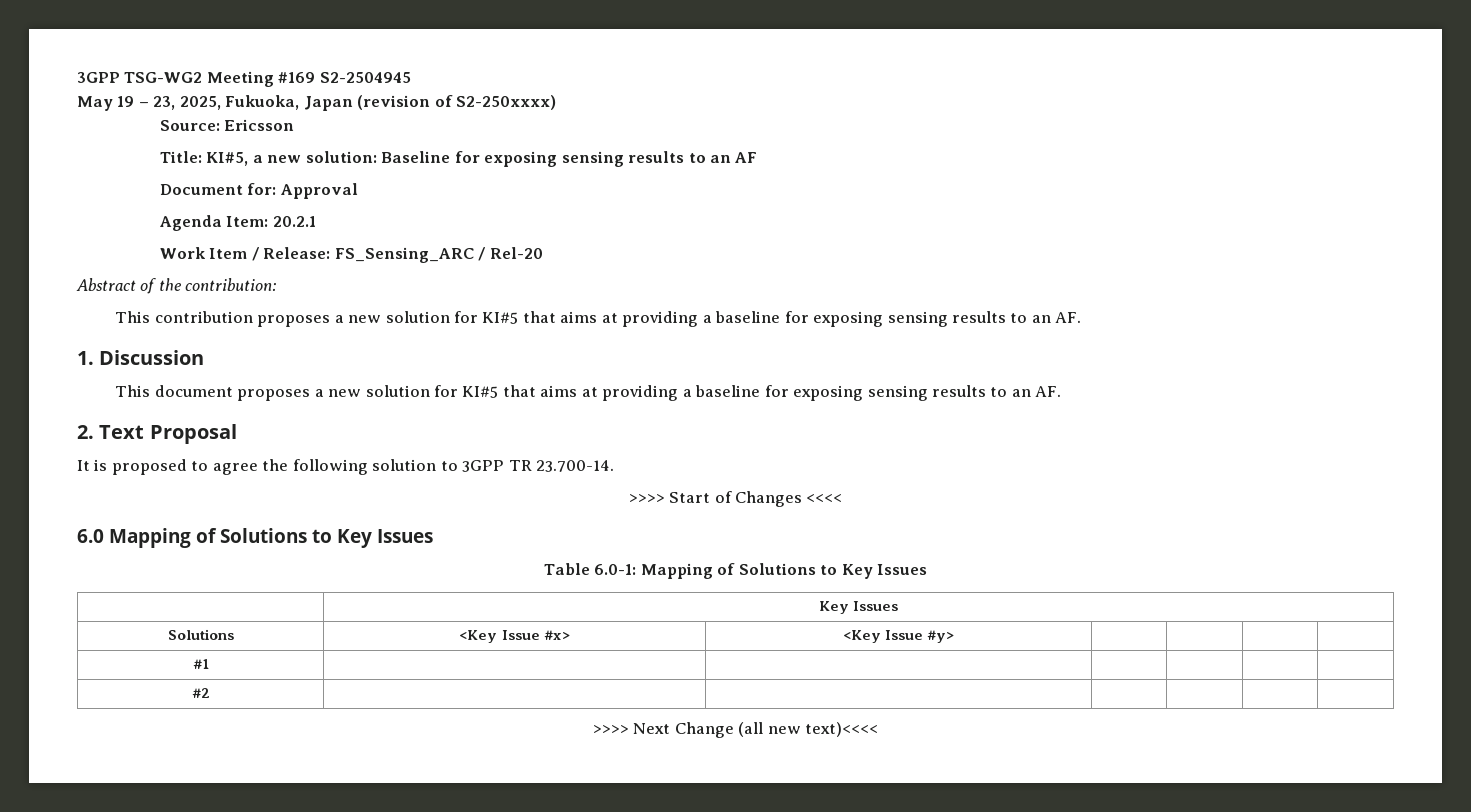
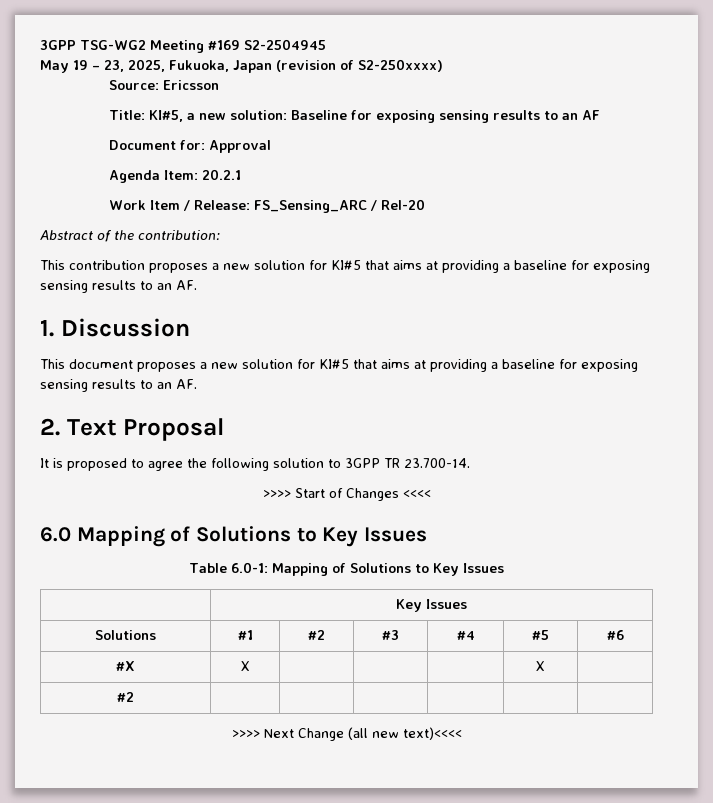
[459,630,570,643] [842,630,955,643] [192,659,209,669] <Key Issue #x> | <Key Issue #y> | | | | // #1 | | | | | -> [237,630,253,640] [308,630,325,640] [382,630,399,640] [456,631,475,640] [532,630,549,640] [606,630,624,640] [116,661,135,671] [240,661,250,671] [536,661,545,671] #1 | #2 | #3 | #4 | #5 | #6 // #X | X | | | | X

